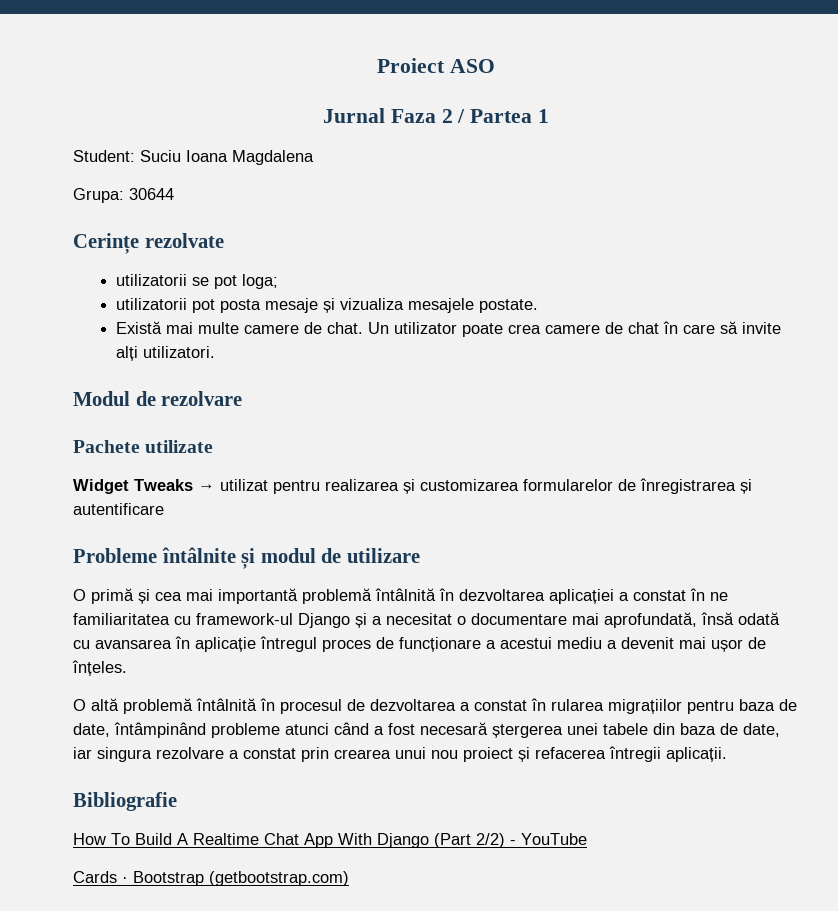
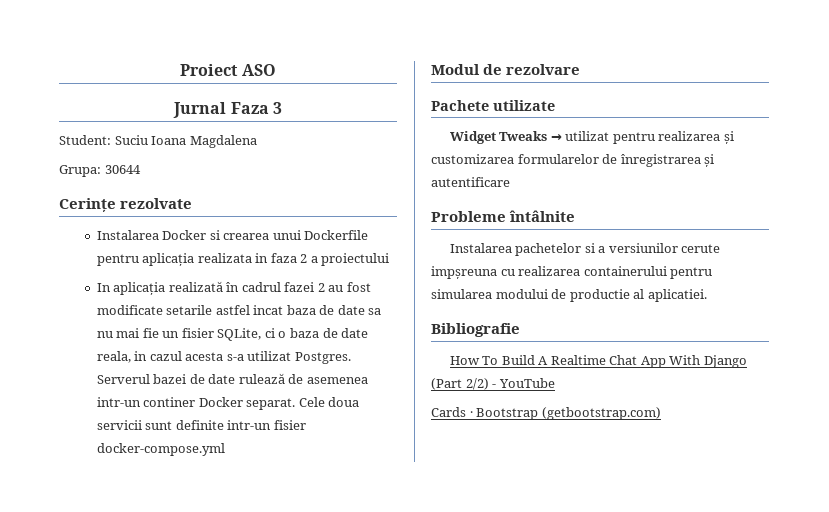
[441,109,550,123] 2 / Partea 1 -> [272,102,282,114] 3
[115,274,278,289] [115,298,538,313] [115,321,781,337] [115,346,215,361] utilizatorii se pot loga; // utilizatorii pot posta mesaje și vizualiza mesajele postate. // Există mai multe camere de chat. Un utilizator poate crea camere de chat în care să invite alți utilizatori. -> [96,230,369,240] [96,253,390,266] [96,281,371,295] [96,305,382,315] [96,328,369,341] [96,351,351,364] [96,373,368,384] [96,397,360,410] [96,420,306,430] [96,443,225,456] Instalarea Docker si crearea unui Dockerfile pentru aplicația realizata in faza 2 a proiectului // In aplicația realizată în cadrul fazei 2 au fost modificate setarile astfel incat baza de date sa nu mai fie un fisier SQLite, ci o baza de date reala, in cazul acesta s-a utilizat Postgres. Serverul bazei de date rulează de asemenea intr-un continer Docker separat. Cele doua servicii sunt definite intr-un fisier docker-compose.yml
[241,548,420,569] [73,588,728,604] [73,612,780,628] [73,636,766,652] [72,660,127,676] [73,698,797,714] [73,722,780,738] [73,746,727,762] și modul de utilizare // O primă și cea mai importantă problemă întâlnită în dezvoltarea aplicației a constat în ne familiaritatea cu framework-ul Django și a necesitat o documentare mai aprofundată, însă odată cu avansarea în aplicație întregul proces de funcționare a acestui mediu a devenit mai ușor de înțeles. // O altă problemă întâlnită în procesul de dezvoltarea a constat în rularea migrațiilor pentru baza de date, întâmpinând probleme atunci când a fost necesară ștergerea unei tabele din baza de date, iar singura rezolvare a constat prin crearea unui nou proiect și refacerea întregii aplicații. -> [449,243,721,256] [431,266,713,279] [431,289,707,302] // Instalarea pachetelor si a versiunilor cerute impșreuna cu realizarea containerului pentru simularea modului de productie al aplicatiei.

